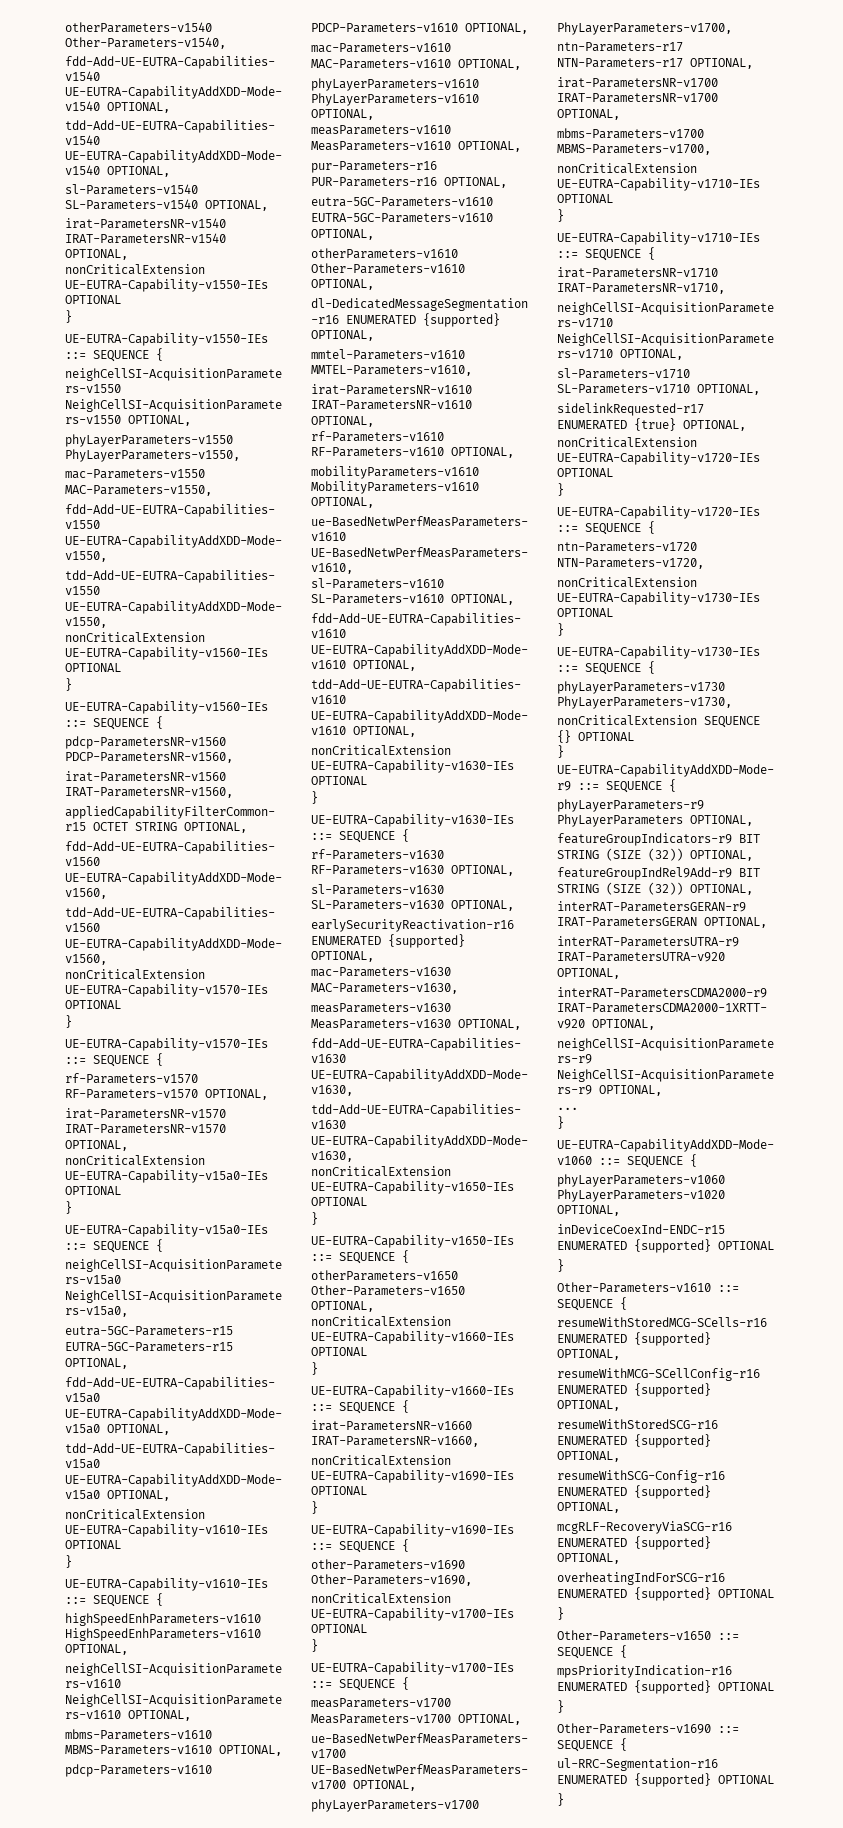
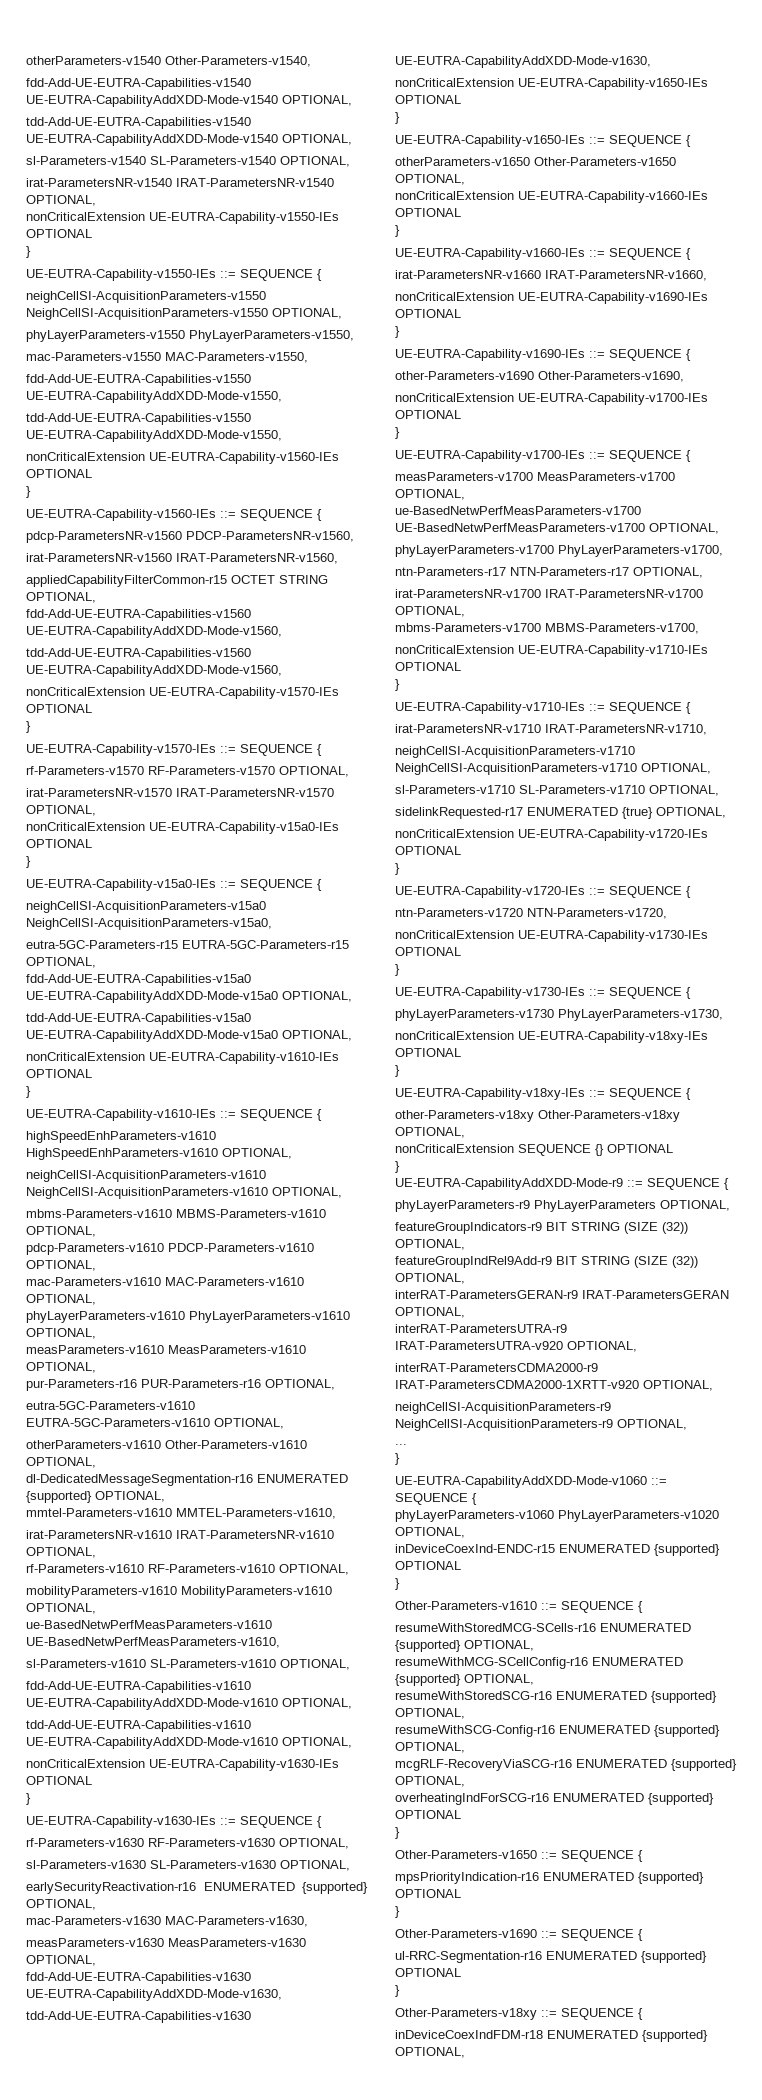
(732, 702) none -> [395,1031,708,1043] [395,1048,461,1057] [395,1065,400,1077] [395,1088,691,1100] [395,1110,680,1122] [395,1127,465,1138] // nonCriticalExtension UE-EUTRA-Capability-v18xy-IEs OPTIONAL // } // UE-EUTRA-Capability-v18xy-IEs ::= SEQUENCE { // other-Parameters-v18xy Other-Parameters-v18xy OPTIONAL,
(564, 1799) none -> [395,2008,643,2020] [395,2030,708,2042] [395,2047,465,2058] // Other-Parameters-v18xy ::= SEQUENCE { // inDeviceCoexIndFDM-r18 ENUMERATED {supported} OPTIONAL,

